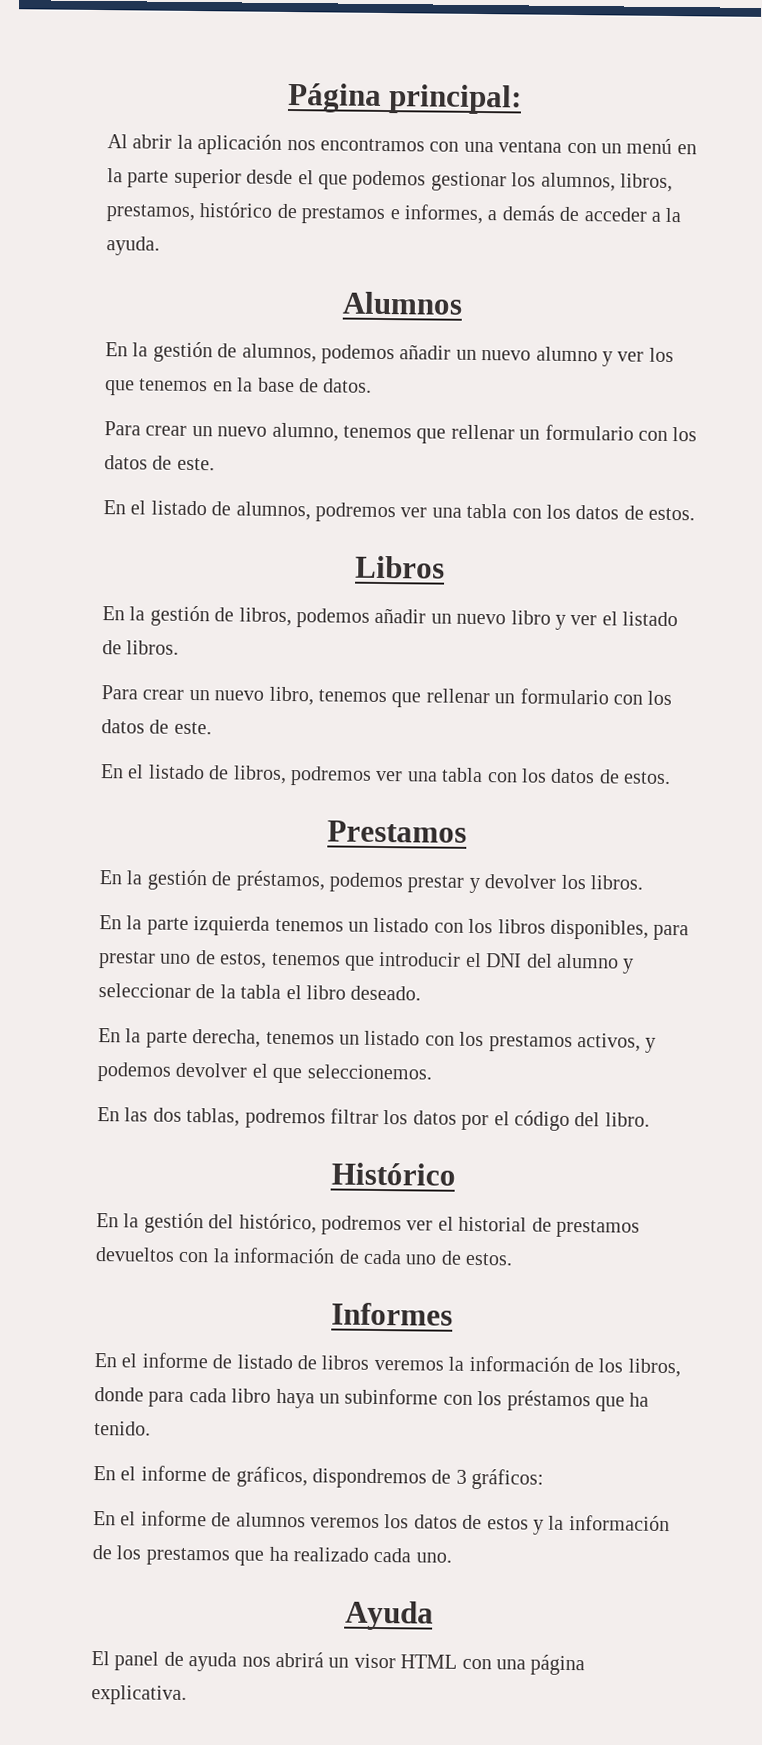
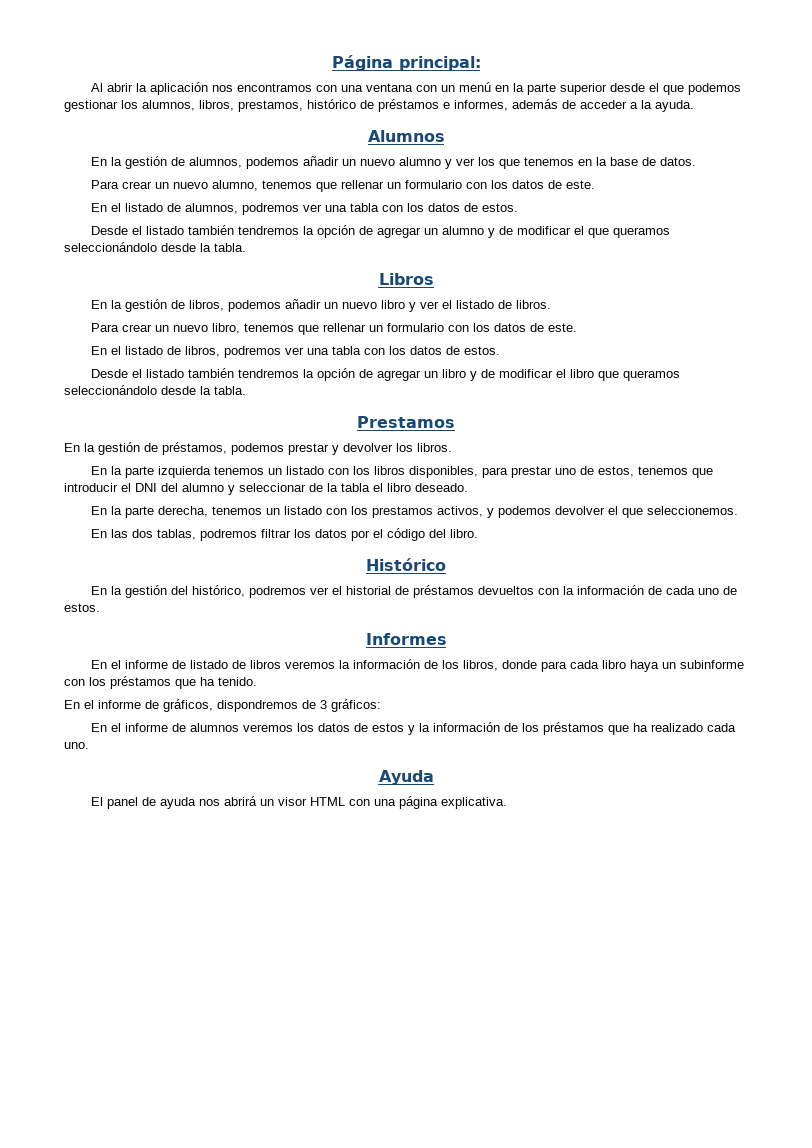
[301,206,386,225] prestamos -> [378,99,439,112] préstamos
[487,205,555,221] a demás -> [512,99,558,109] además
(696, 514) none -> [90,225,670,238] [64,242,246,252] // Desde el listado también tendremos la opción de agregar un alumno y de modificar el que queramos seleccionándolo desde la tabla.
(672, 778) none -> [90,368,680,381] [64,385,246,395] // Desde el listado también tendremos la opción de agregar un libro y de modificar el libro que queramos seleccionándolo desde la tabla.
[555,1219,640,1238] prestamos -> [412,585,474,598] préstamos
[145,1547,230,1566] prestamos -> [542,722,604,735] préstamos

